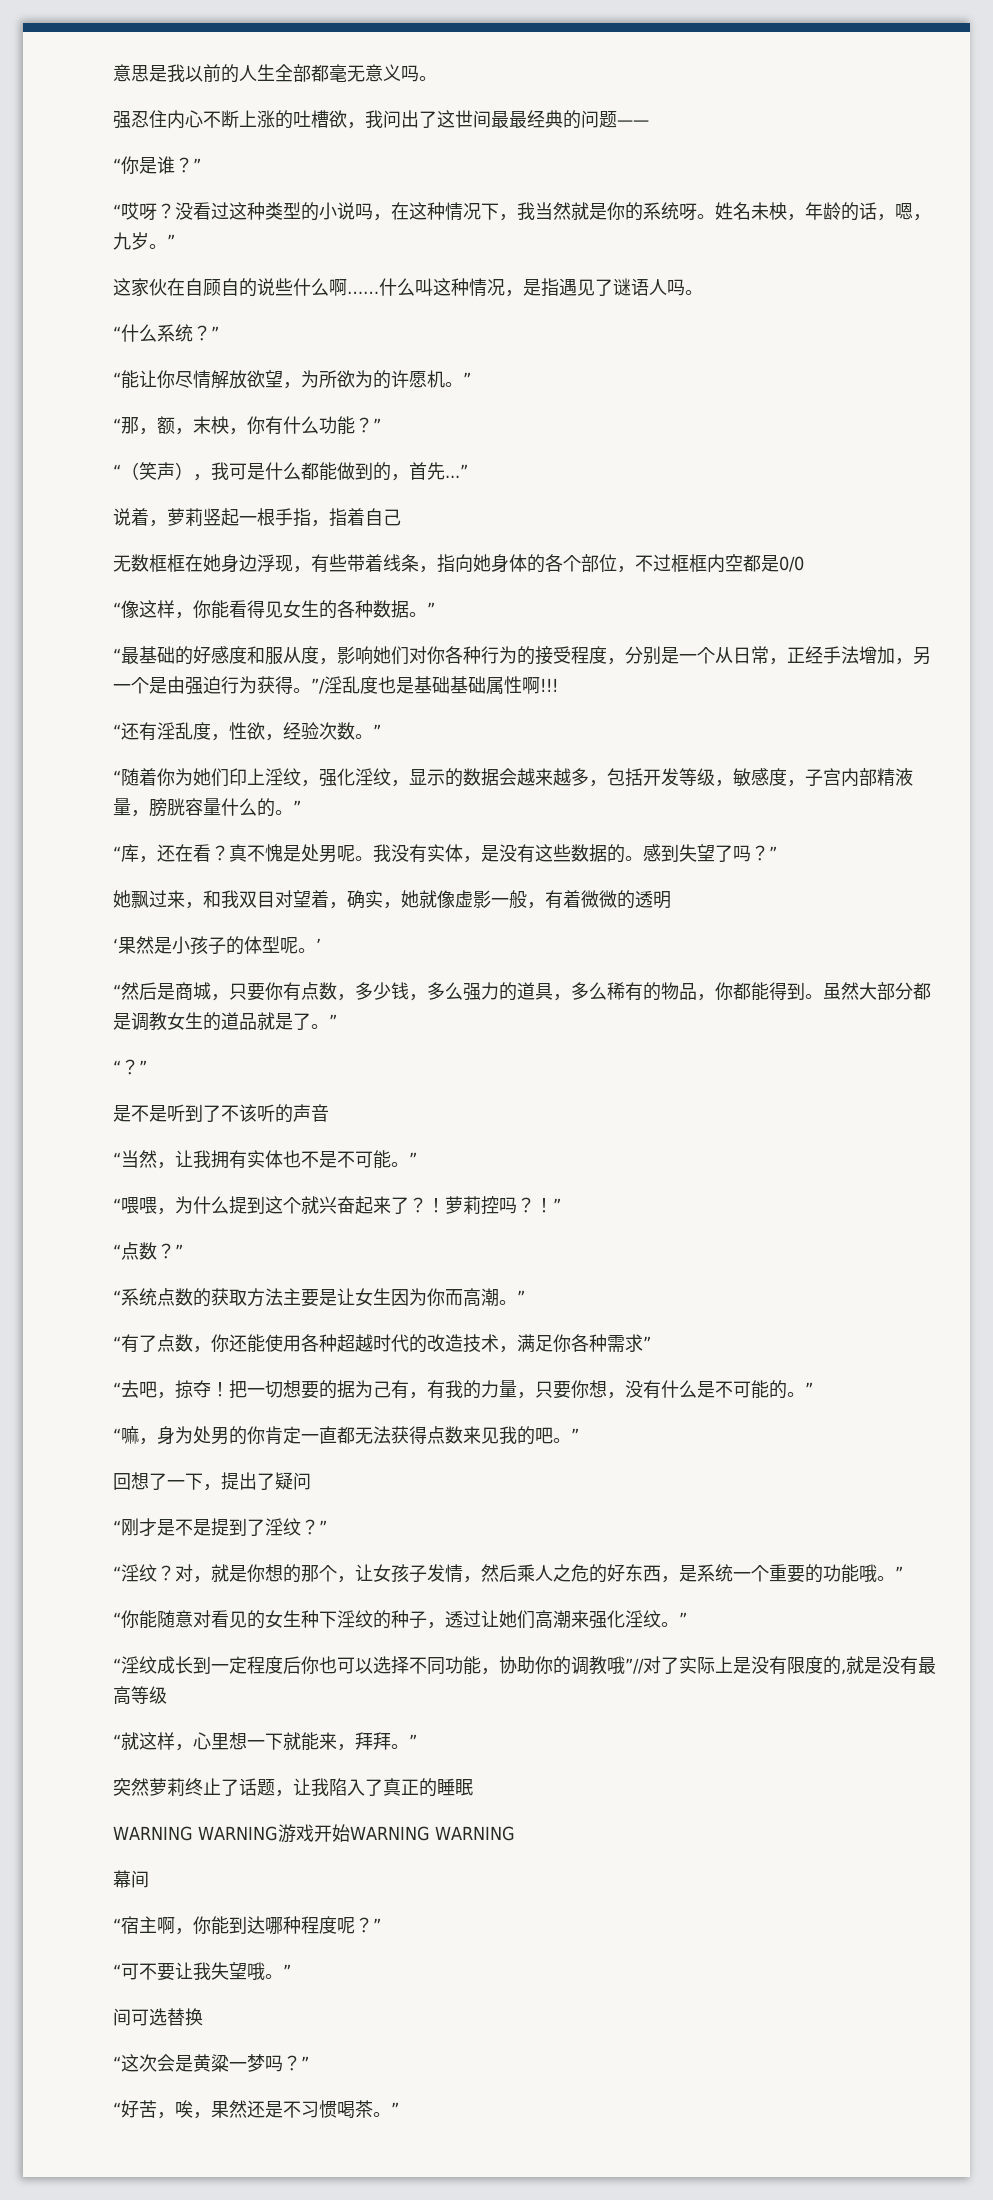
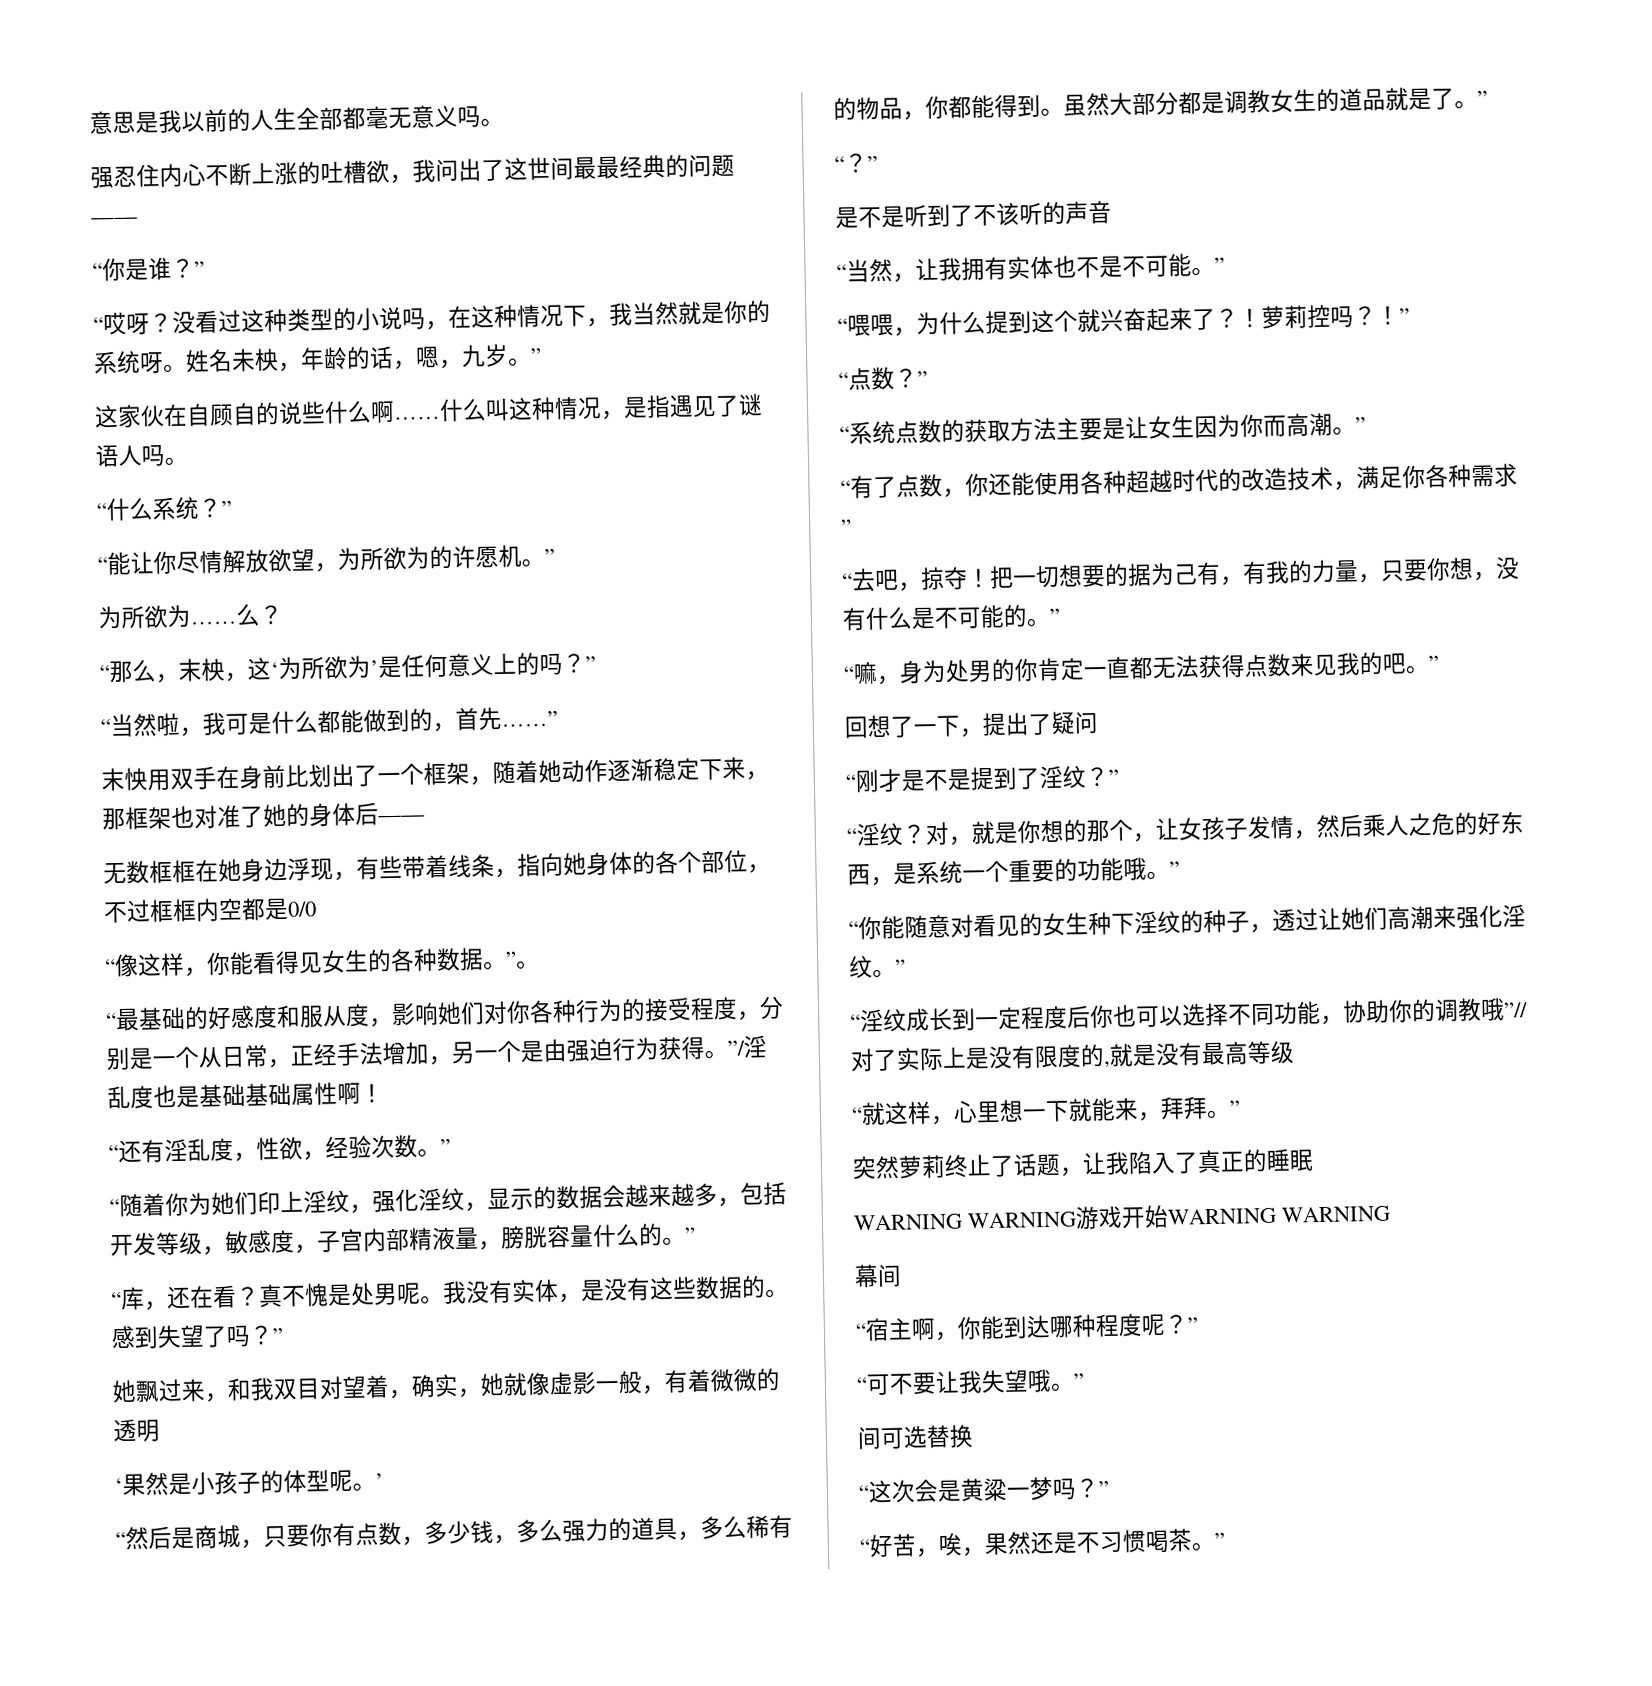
(471, 379) none -> [98,603,283,630] // 为所欲为……么？
[139,416,175,435] ，额 -> [132,659,156,683] 么
[247,416,381,435] [113,462,193,480] 你有什么功能？” // “（笑声） -> [247,652,596,681] [100,712,180,738] 这‘为所欲为’是任何意义上的吗？” // “当然啦
[445,464,468,478] [113,508,401,527] ...” // 说着，萝莉竖起一根手指，指着自己 -> [501,710,558,727] [101,756,769,792] [102,802,425,831] ……” // 末怏用双手在身前比划出了一个框架，随着她动作逐渐稳定下来，那框架也对准了她的身体后——
(435, 609) none -> [516,960,540,969] 。
[540,678,558,692] !!! -> [360,1083,384,1103] ！

